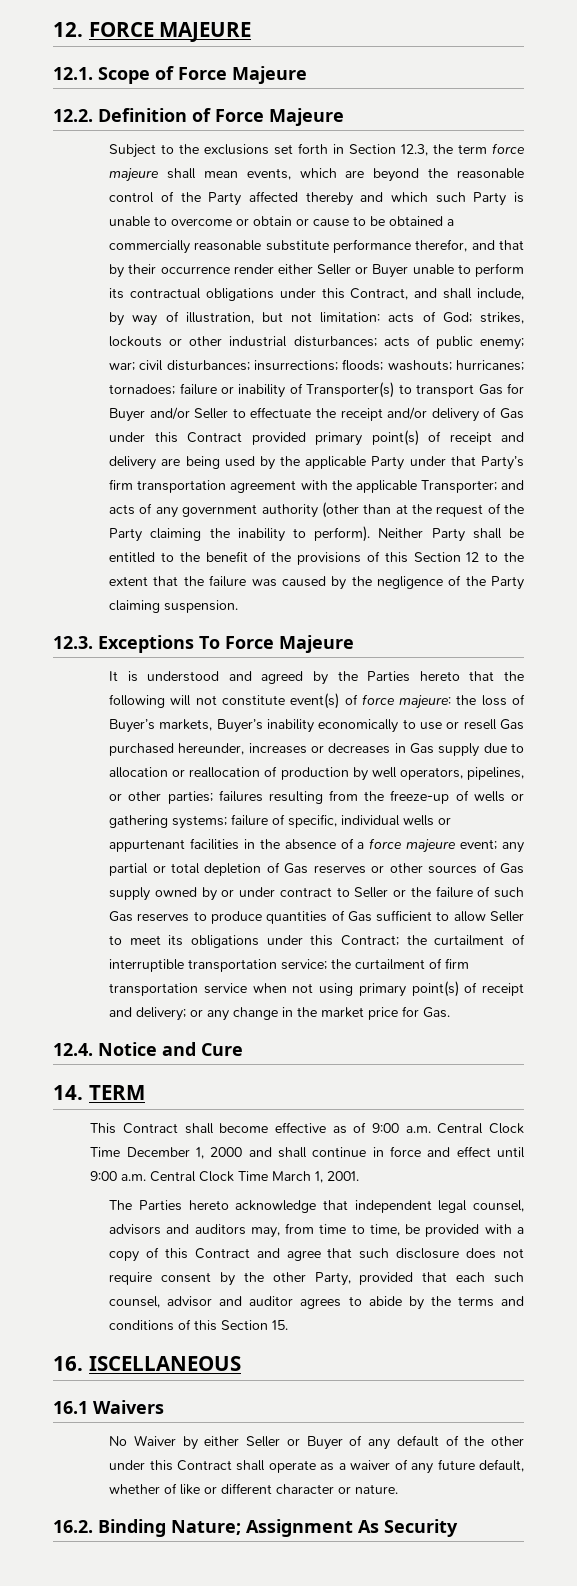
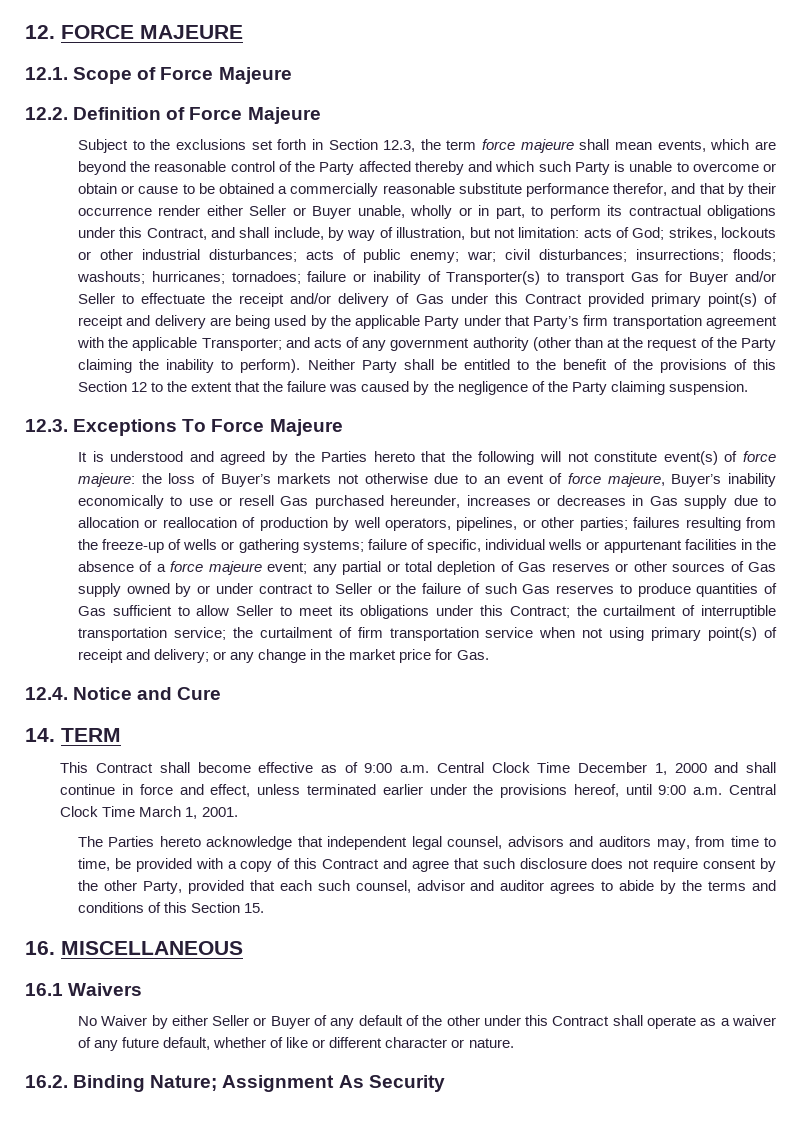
[412,264,454,275] unable -> [357,205,525,219] unable, wholly or in part,
[159,719,213,731] markets, -> [277,473,665,487] markets not otherwise due to an event of force majeure,
[456,1146,491,1157] effect -> [210,784,619,798] effect, unless terminated earlier under the provisions hereof,
[88,1356,241,1371] ISCELLANEOUS -> [61,941,243,955] MISCELLANEOUS

